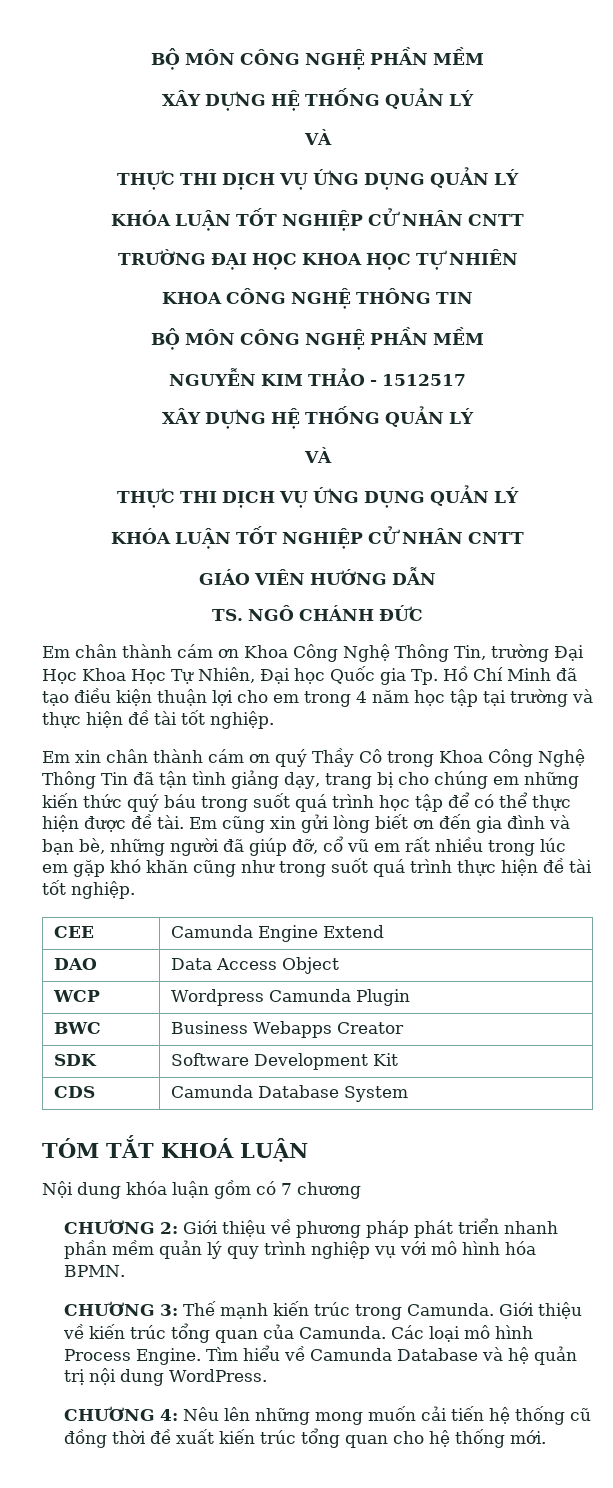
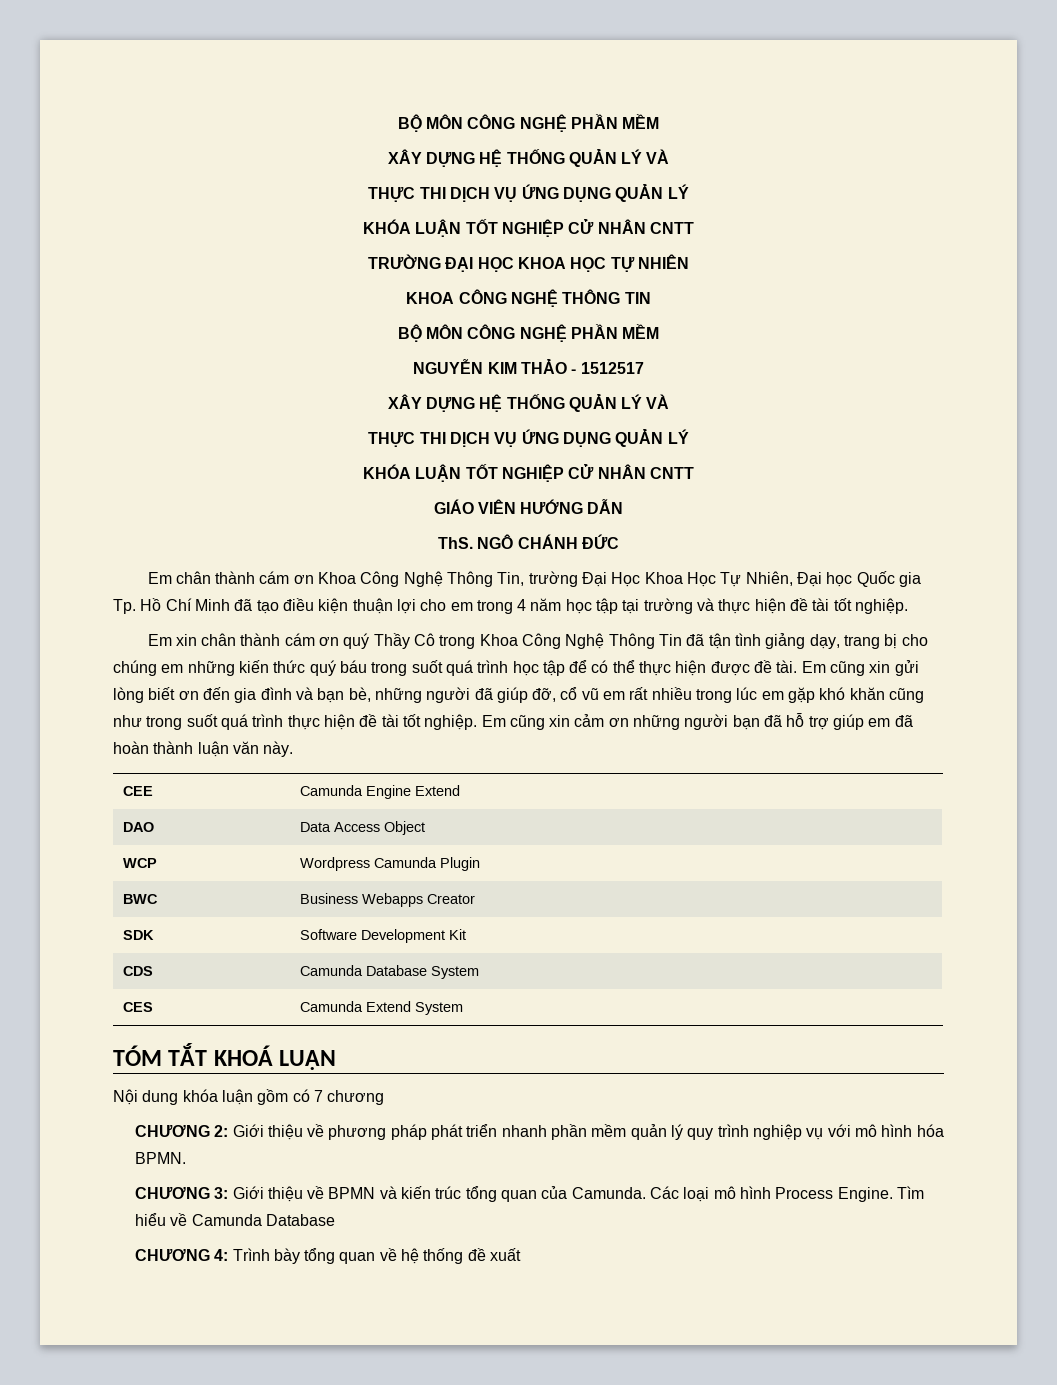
(474, 98) // -> (643, 156) none
(474, 416) // -> (643, 401) none
[212,609,243,621] TS. -> [438,537,474,549] ThS.
(135, 890) none -> [481,713,913,730] [113,741,294,757] Em cũng xin cảm ơn những người bạn đã hỗ trợ giúp em đã hoàn thành luận văn này.
(409, 1094) none -> [123,1002,154,1012] [300,1001,464,1015] // CES | Camunda Extend System
[183,1301,583,1320] [63,1324,85,1339] Thế mạnh kiến trúc trong Camunda. Giới thiệu về -> [232,1186,397,1202] Giới thiệu về BPMN và
[482,1346,578,1365] [64,1368,268,1386] [64,1406,592,1425] [64,1428,547,1448] và hệ quản trị nội dung WordPress. // CHƯƠNG 4: Nêu lên những mong muốn cải tiến hệ thống cũ đồng thời đề xuất kiến trúc tổng quan cho hệ thống mới. -> [134,1248,522,1264] // CHƯƠNG 4: Trình bày tổng quan về hệ thống đề xuất

